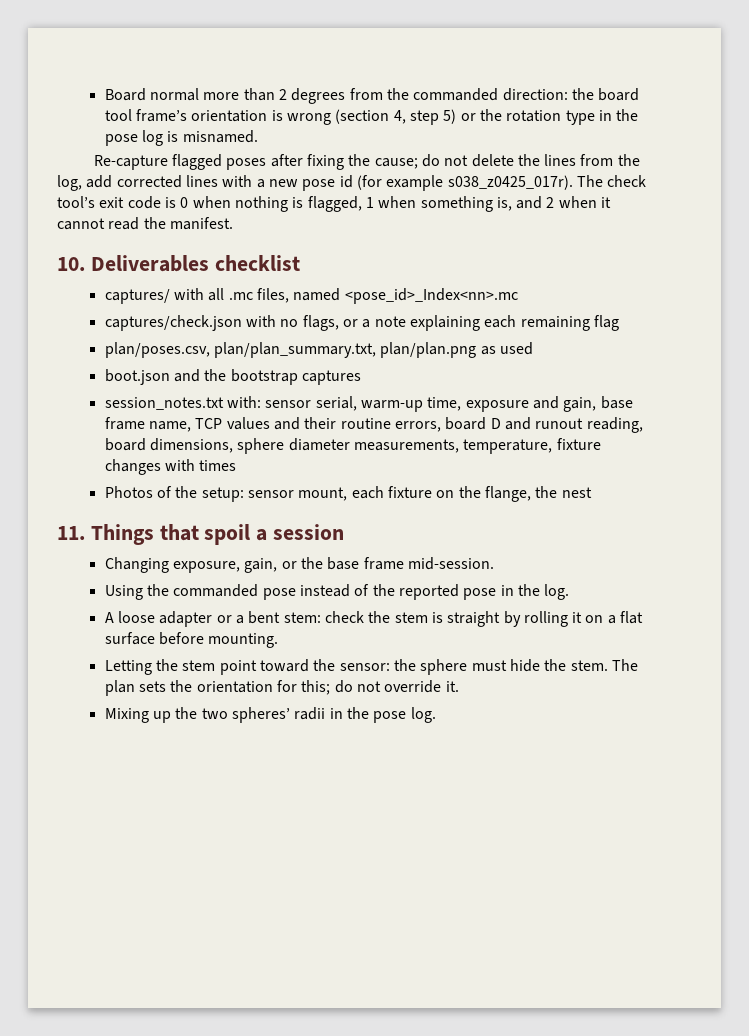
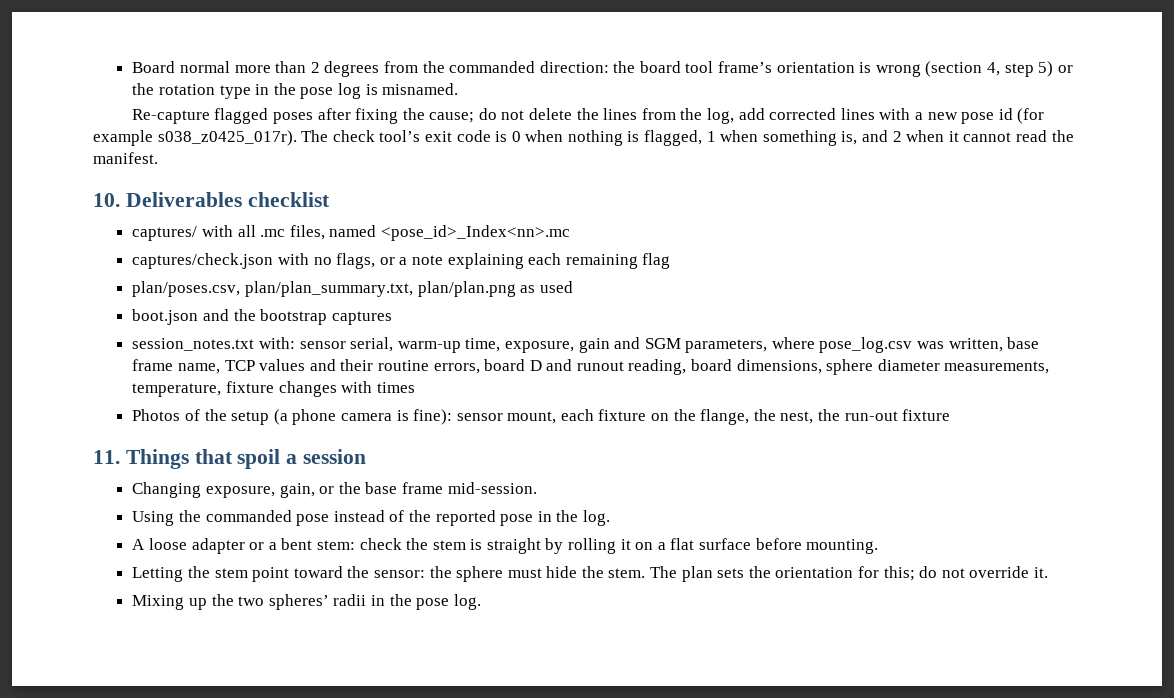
[465,396,597,412] exposure and gain, -> [504,337,1003,353] exposure, gain and SGM parameters, where pose_log.csv was written,
[201,487,244,502] setup: -> [231,409,453,425] setup (a phone camera is fine):
[561,487,592,498] nest -> [780,409,951,424] nest, the run-out fixture

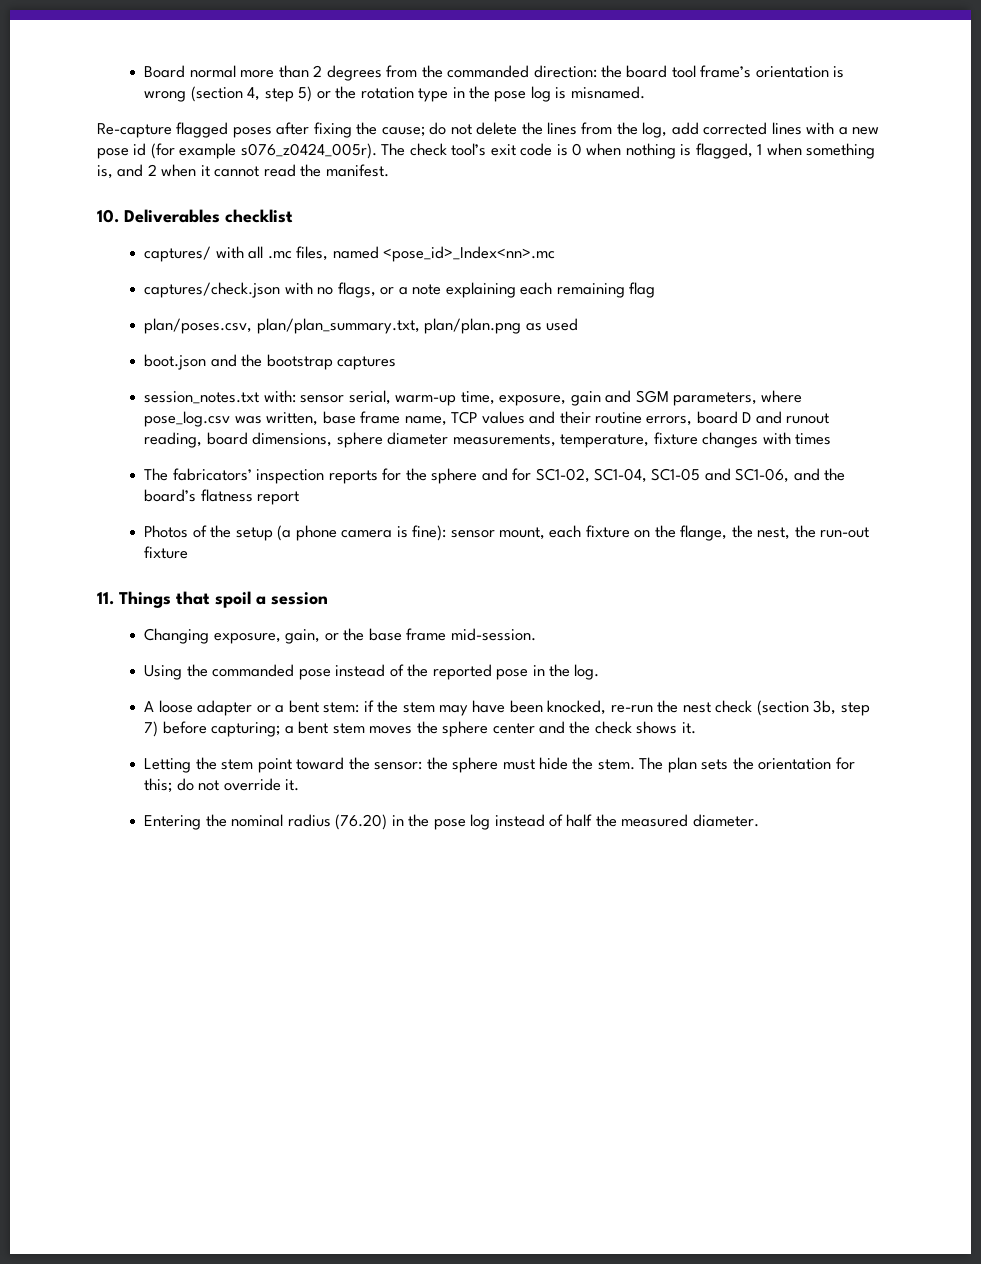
[157,130,297,146] s038_z0425_017r). -> [240,143,377,159] s076_z0424_005r).
(415, 387) none -> [144,468,846,484] [144,489,300,505] // The fabricators’ inspection reports for the sphere and for SC1-02, SC1-04, SC1-05 and SC1-06, and the board’s flatness report
[359,538,879,554] check the stem is straight by rolling it on a flat surface before mounting. -> [363,700,870,716] [144,721,696,737] if the stem may have been knocked, re-run the nest check (section 3b, step 7) before capturing; a bent stem moves the sphere center and the check shows it.
[132,594,481,610] Mixing up the two spheres’ radii in the pose log. -> [144,814,759,830] Entering the nominal radius (76.20) in the pose log instead of half the measured diameter.

